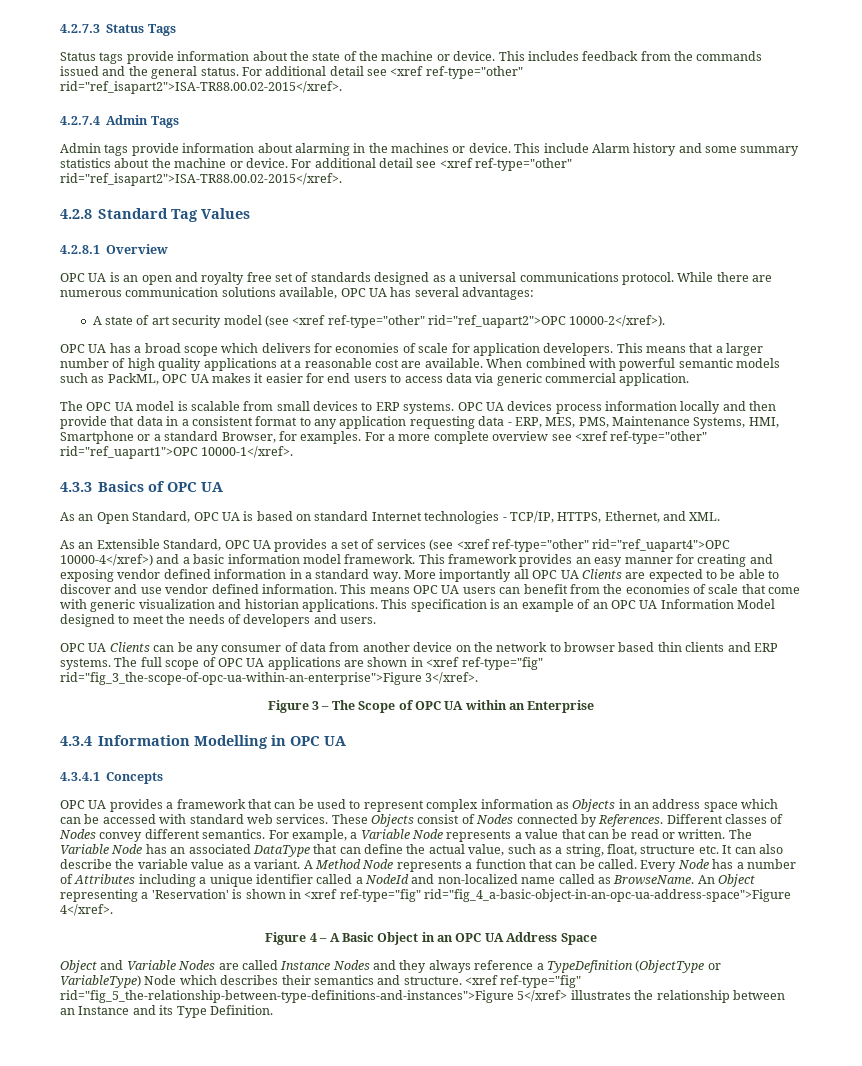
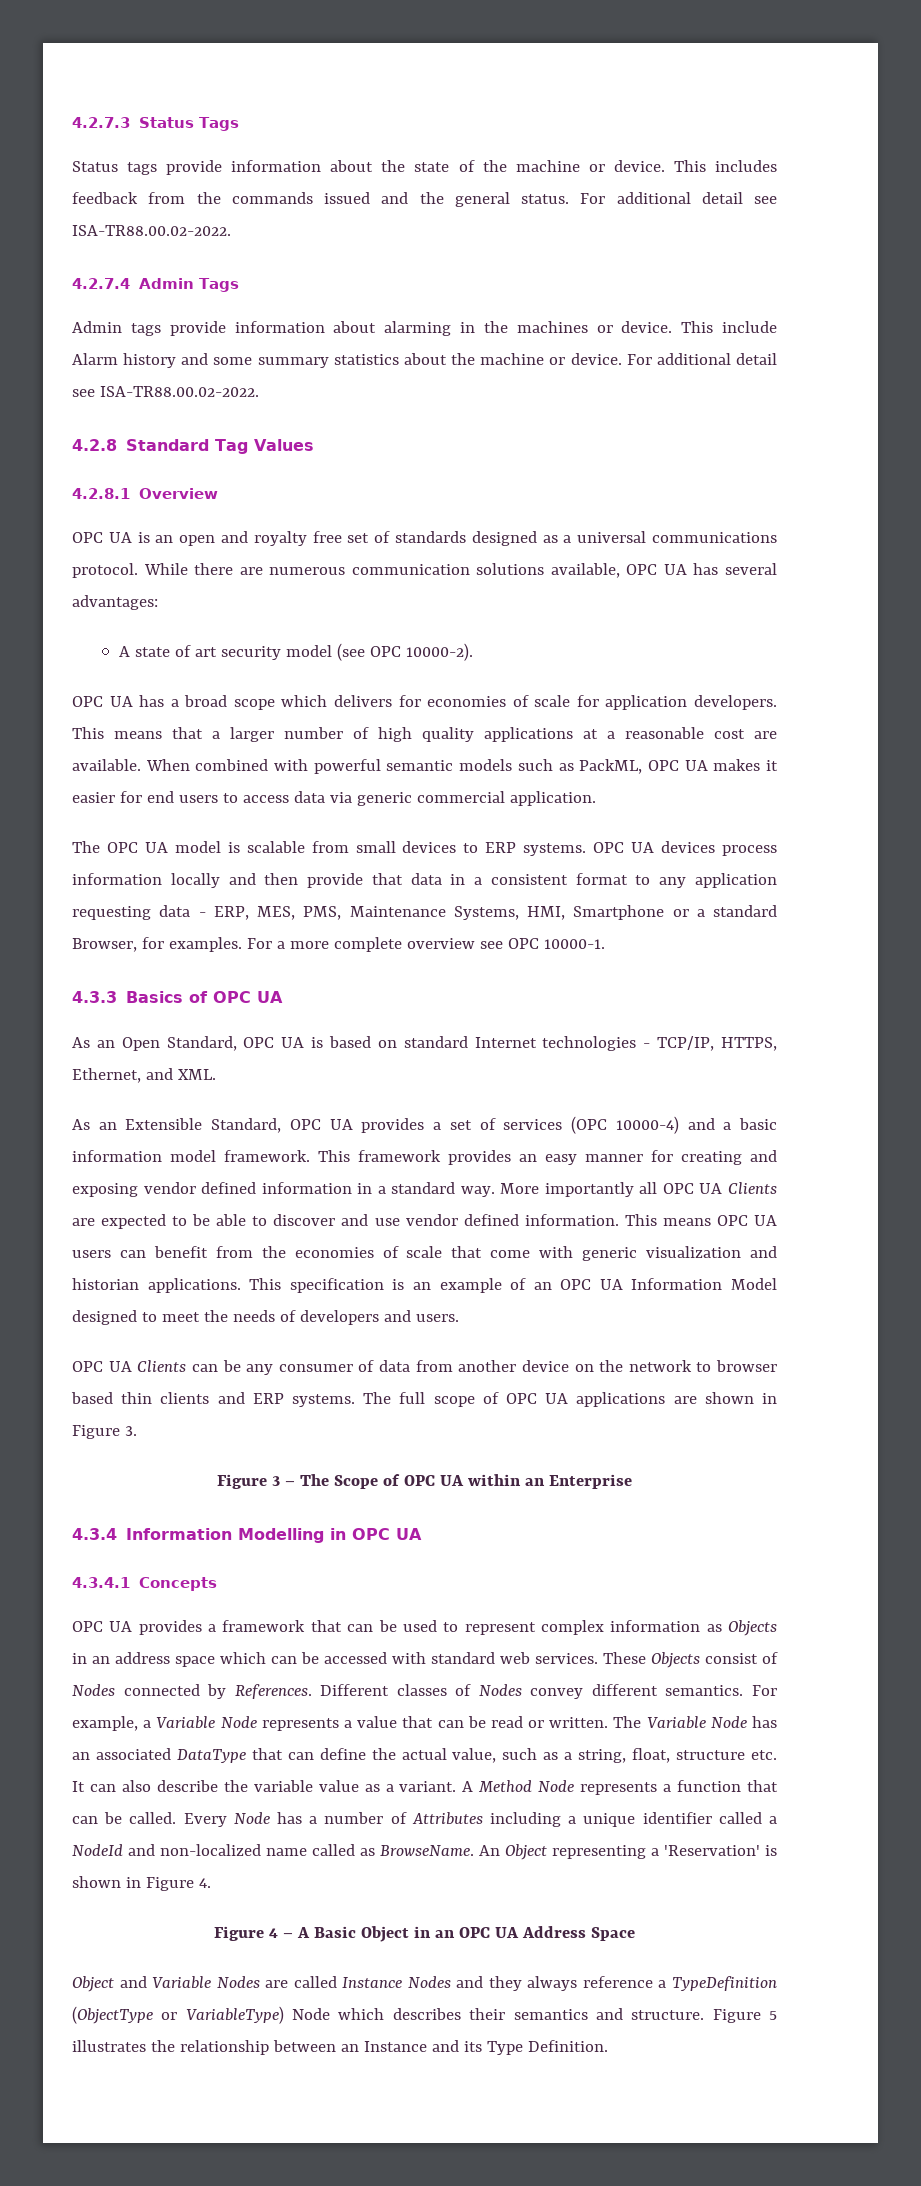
[390,66,523,79] [60,81,342,94] <xref ref-type="other" rid="ref_isapart2">ISA-TR88.00.02-2015</xref>. -> [72,225,231,236] ISA-TR88.00.02-2022.
[439,158,573,171] [60,173,342,186] <xref ref-type="other" rid="ref_isapart2">ISA-TR88.00.02-2015</xref>. -> [99,386,259,397] ISA-TR88.00.02-2022.
[292,315,666,328] <xref ref-type="other" rid="ref_uapart2">OPC 10000-2</xref>). -> [370,643,474,661] OPC 10000-2).
[574,431,708,444] [60,446,294,459] <xref ref-type="other" rid="ref_uapart1">OPC 10000-1</xref>. -> [507,938,605,949] OPC 10000-1.
[429,539,731,552] [60,554,153,566] (see <xref ref-type="other" rid="ref_uapart4">OPC 10000-4</xref>) -> [571,1116,679,1134] (OPC 10000-4)
[426,657,543,670] [60,672,479,685] <xref ref-type="fig" rid="fig_3_the-scope-of-opc-ua-within-an-enterprise">Figure 3</xref>. -> [72,1425,137,1439] Figure 3.
[304,889,791,902] [60,904,113,916] <xref ref-type="fig" rid="fig_4_a-basic-object-in-an-opc-ua-address-space">Figure 4</xref>. -> [145,1877,211,1891] Figure 4.
[465,975,582,988] [60,990,568,1003] <xref ref-type="fig" rid="fig_5_the-relationship-between-type-definitions-and-instances">Figure 5</xref> -> [712,2009,777,2023] Figure 5

